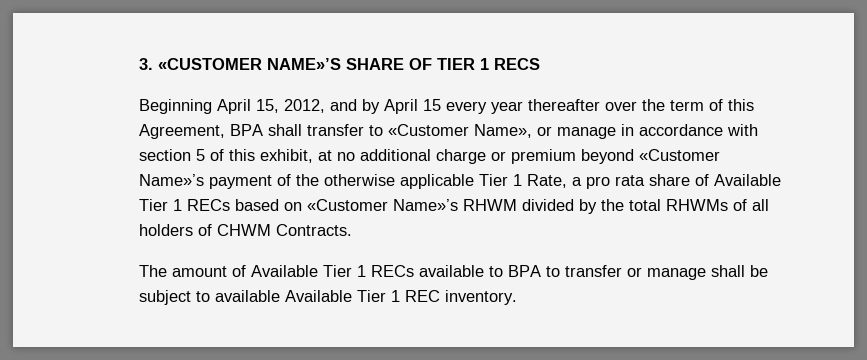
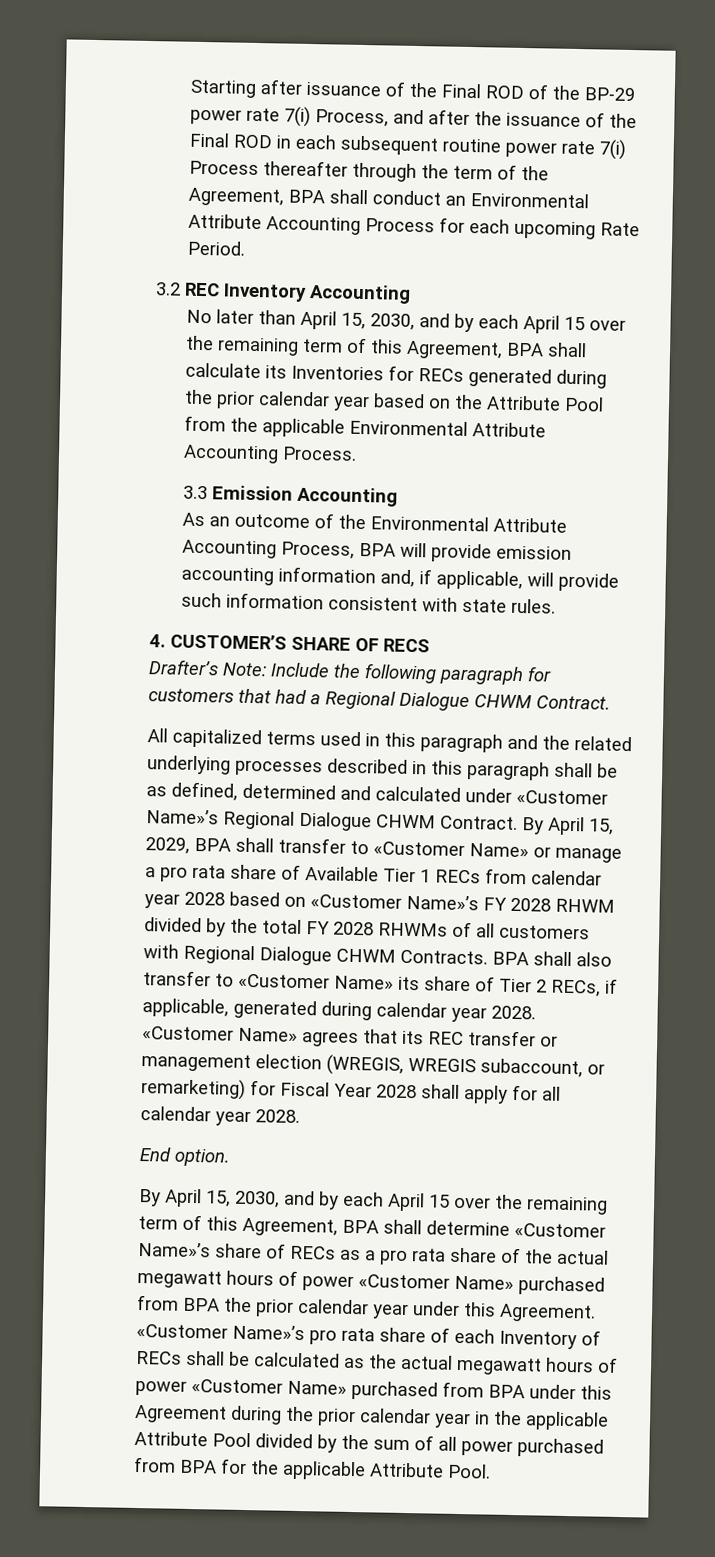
[139,58,541,70] [139,99,755,114] [139,124,759,139] [139,149,721,164] [139,174,568,189] 3. «CUSTOMER NAME»’S SHARE OF TIER 1 RECS // Beginning April 15, 2012, and by April 15 every year thereafter over the term of this Agreement, BPA shall transfer to «Customer Name», or manage in accordance with section 5 of this exhibit, at no additional charge or premium beyond «Customer Name»’s payment of the otherwise applicable Tier 1 Rate, -> [190,79,636,102] [190,106,638,129] [189,132,627,160] [189,160,550,183] [188,187,590,209] [188,213,641,240] [187,240,247,256] [154,282,411,304] [186,309,627,334] [185,335,588,360] [185,362,608,389] [184,389,605,412] [184,415,547,438] [183,444,358,464] [183,485,399,507] [182,512,568,533] [182,539,573,563] [181,566,620,592] [181,592,557,614] [148,633,430,653] [147,659,552,686] [147,688,611,712] [146,728,632,753] [146,755,618,781] [145,781,608,805] [145,809,614,836] [144,837,622,863] Starting after issuance of the Final ROD of the BP-29 power rate 7(i) Process, and after the issuance of the Final ROD in each subsequent routine power rate 7(i) Process thereafter through the term of the Agreement, BPA shall conduct an Environmental Attribute Accounting Process for each upcoming Rate Period. // 3.2 REC Inventory Accounting // No later than April 15, 2030, and by each April 15 over the remaining term of this Agreement, BPA shall calculate its Inventories for RECs generated during the prior calendar year based on the Attribute Pool from the applicable Environmental Attribute Accounting Process. // 3.3 Emission Accounting // As an outcome of the Environmental Attribute Accounting Process, BPA will provide emission accounting information and, if applicable, will provide such information consistent with state rules. // 4. CUSTOMER’S SHARE OF RECS // Drafter’s Note: Include the following paragraph for customers that had a Regional Dialogue CHWM Contract. // All capitalized terms used in this paragraph and the related underlying processes described in this paragraph shall be as defined, determined and calculated under «Customer Name»’s Regional Dialogue CHWM Contract. By April 15, 2029, BPA shall transfer to «Customer Name» or manage
(231, 205) none -> [484,868,602,886] [143,891,225,909] from calendar year 2028
(459, 205) none -> [482,897,551,912] FY 2028
(662, 205) none -> [305,921,374,936] FY 2028
[139,224,353,236] [139,265,769,280] [139,290,518,305] holders of CHWM Contracts. // The amount of Available Tier 1 RECs available to BPA to transfer or manage shall be subject to available Available Tier 1 REC inventory. -> [498,924,590,940] [142,944,612,967] [142,970,618,997] [141,998,536,1023] [141,1026,558,1048] [140,1053,605,1078] [139,1077,561,1104] [139,1105,300,1127] [138,1146,231,1167] [137,1188,608,1215] [137,1214,606,1238] [137,1241,609,1266] [136,1269,605,1296] [136,1294,596,1323] [135,1323,601,1350] [135,1350,618,1376] [134,1378,612,1401] [133,1404,609,1431] [133,1430,604,1458] [133,1456,491,1481] customers with Regional Dialogue CHWM Contracts. BPA shall also transfer to «Customer Name» its share of Tier 2 RECs, if applicable, generated during calendar year 2028. «Customer Name» agrees that its REC transfer or management election (WREGIS, WREGIS subaccount, or remarketing) for Fiscal Year 2028 shall apply for all calendar year 2028. // End option. // By April 15, 2030, and by each April 15 over the remaining term of this Agreement, BPA shall determine «Customer Name»’s share of RECs as a pro rata share of the actual megawatt hours of power «Customer Name» purchased from BPA the prior calendar year under this Agreement. «Customer Name»’s pro rata share of each Inventory of RECs shall be calculated as the actual megawatt hours of power «Customer Name» purchased from BPA under this Agreement during the prior calendar year in the applicable Attribute Pool divided by the sum of all power purchased from BPA for the applicable Attribute Pool.

